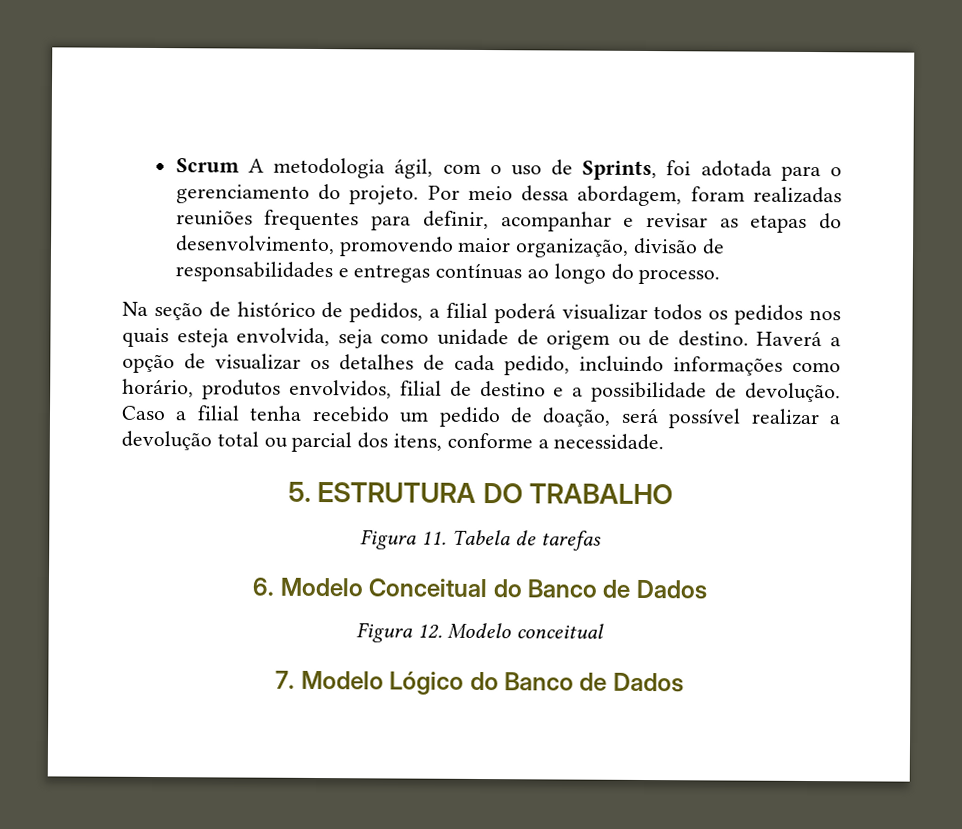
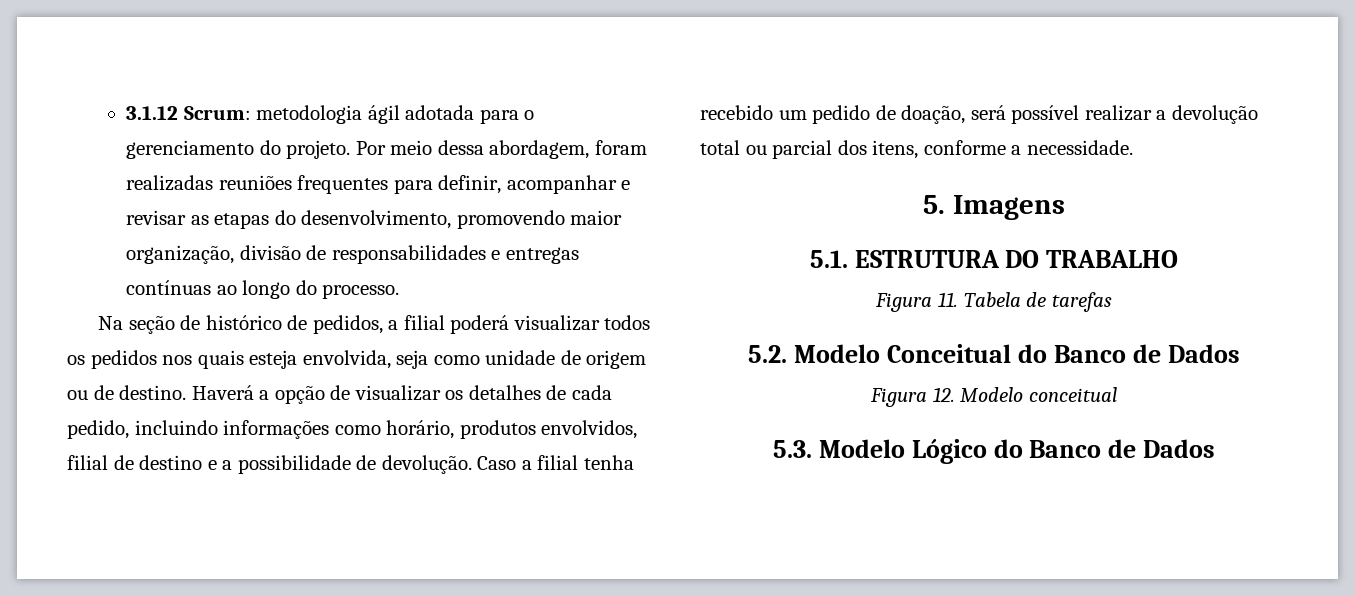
[175,157,692,181] Scrum A metodologia ágil, com o uso de Sprints, foi -> [126,105,400,124] 3.1.12 Scrum: metodologia ágil
(312, 491) none -> [952,195,1065,220] [809,250,848,268] Imagens // 5.1.
[252,577,275,596] 6. -> [748,345,788,363] 5.2.
[275,670,296,689] 7. -> [772,440,812,458] 5.3.

